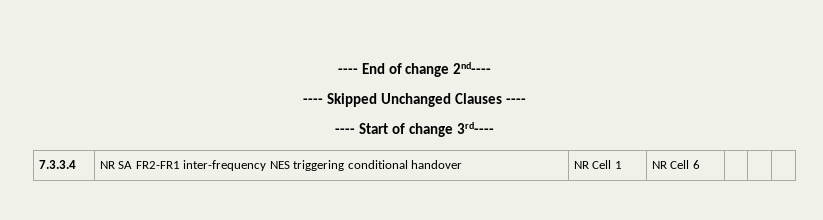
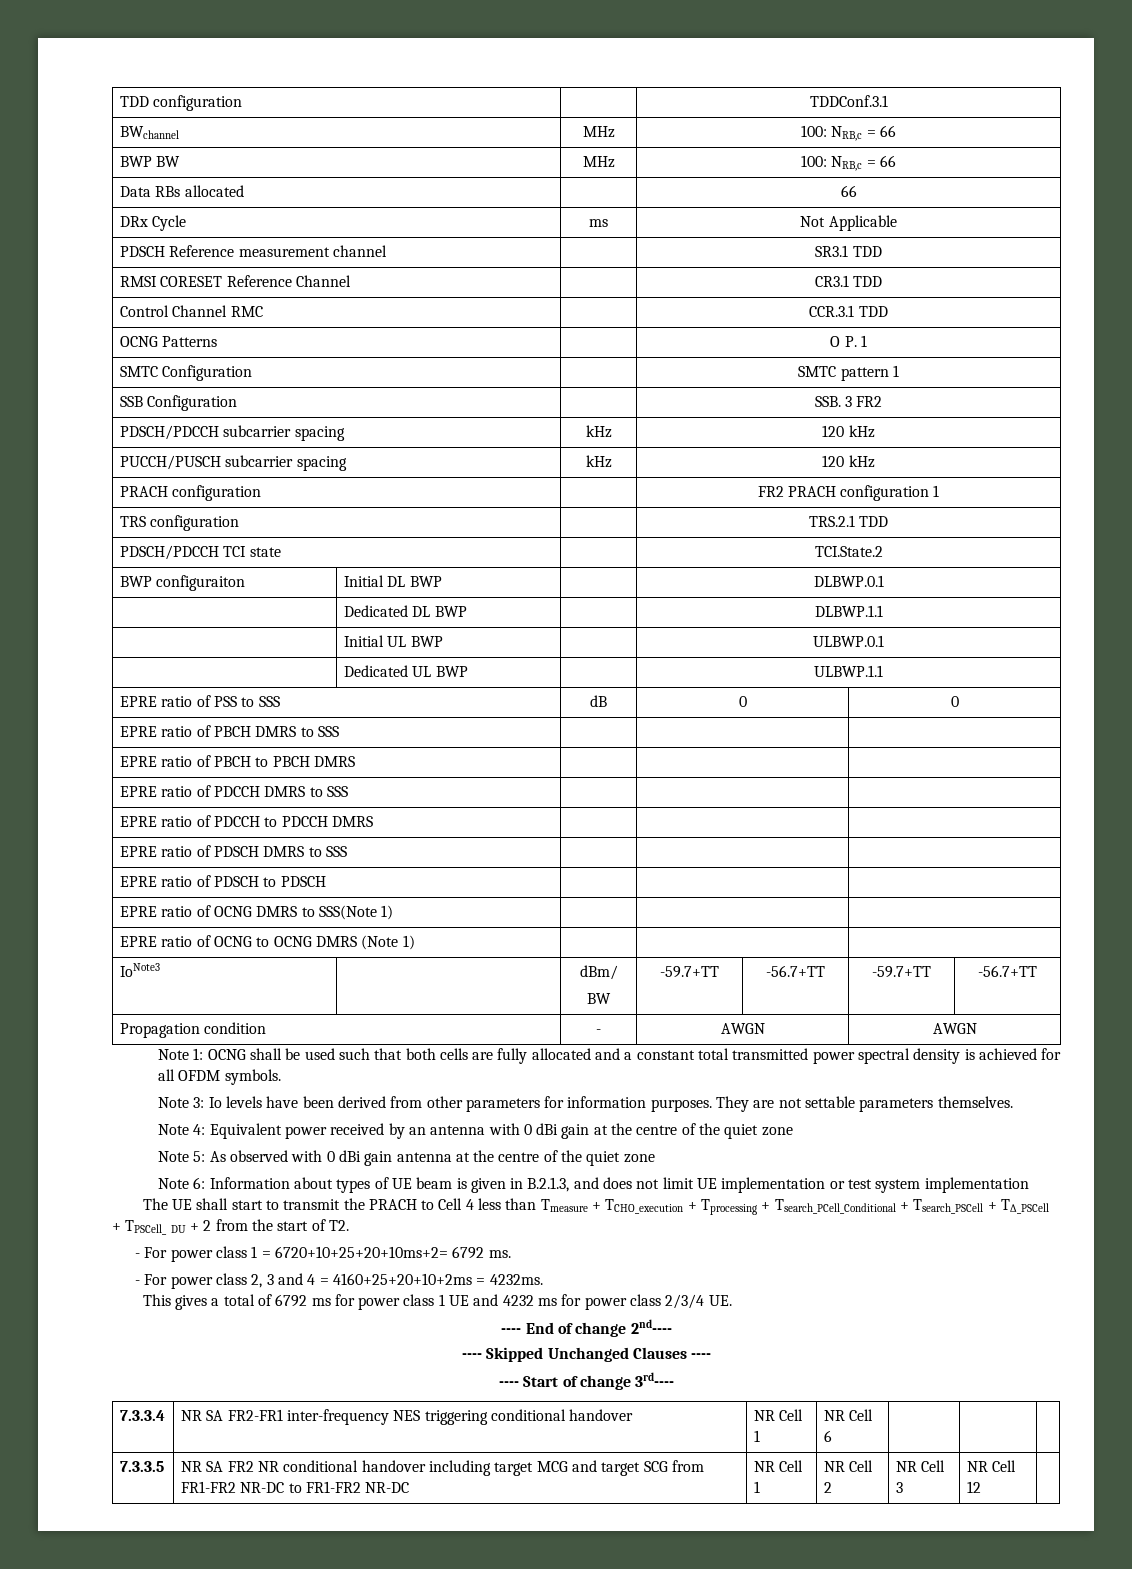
(337, 71) none -> [119,95,243,111] [809,95,888,107] [119,126,179,139] [582,126,615,138] [801,125,896,141] [119,156,181,167] [582,156,615,168] [801,155,896,171] [119,185,244,197] [840,185,857,197] [119,215,187,231] [589,219,608,227] [800,215,897,231] [119,245,387,257] [815,245,882,257] [119,275,351,287] [814,275,883,287] [119,305,263,317] [809,305,888,317] [119,336,218,347] [830,335,867,347] [119,365,253,381] [798,365,899,381] [119,395,238,411] [814,396,883,407] [119,425,345,441] [585,425,612,438] [822,425,875,438] [119,455,347,471] [585,455,612,468] [822,455,875,468] [119,485,262,501] [757,485,940,501] [119,515,240,531] [808,515,889,527] [119,545,281,560] [814,546,883,557] [119,575,246,591] [343,575,442,587] [813,575,884,587] [343,605,467,617] [814,605,883,617] [343,635,443,647] [813,635,884,647] [343,665,468,677] [814,665,883,677] [119,695,280,707] [590,695,607,707] [738,696,747,707] [950,696,959,707] [119,725,339,737] [119,755,355,767] [119,785,348,797] [119,815,373,827] [119,845,347,857] [119,875,326,887] [119,905,394,920] [119,935,415,950] [119,963,160,977] [579,965,618,980] [587,993,611,1004] [660,966,719,978] [766,965,825,977] [872,966,931,978] [978,965,1037,977] [119,1022,267,1038] [596,1029,601,1034] [720,1023,765,1034] [932,1023,977,1034] [157,1048,1062,1064] [157,1069,281,1085] [157,1096,1013,1112] [157,1123,793,1139] [157,1150,655,1166] [157,1177,1029,1193] [142,1198,1049,1215] [112,1219,349,1235] [134,1246,511,1262] [134,1273,543,1289] [142,1294,732,1310] TDD configuration | | TDDConf.3.1 // BWchannel | MHz | 100: NRB,c = 66 // BWP BW | MHz | 100: NRB,c = 66 // Data RBs allocated | | 66 // DRx Cycle | ms | Not Applicable // PDSCH Reference measurement channel | | SR3.1 TDD // RMSI CORESET Reference Channel | | CR3.1 TDD // Control Channel RMC | | CCR.3.1 TDD // OCNG Patterns | | O P. 1 // SMTC Configuration | | SMTC pattern 1 // SSB Configuration | | SSB. 3 FR2 // PDSCH/PDCCH subcarrier spacing | kHz | 120 kHz // PUCCH/PUSCH subcarrier spacing | kHz | 120 kHz // PRACH configuration | | FR2 PRACH configuration 1 // TRS configuration | | TRS.2.1 TDD // PDSCH/PDCCH TCI state | | TCI.State.2 // BWP configuraiton | Initial DL BWP | | DLBWP.0.1 // | Dedicated DL BWP | | DLBWP.1.1 // | Initial UL BWP | | ULBWP.0.1 // | Dedicated UL BWP | | ULBWP.1.1 // EPRE ratio of PSS to SSS | dB | 0 | 0 // EPRE ratio of PBCH DMRS to SSS | | | // EPRE ratio of PBCH to PBCH DMRS | | | // EPRE ratio of PDCCH DMRS to SSS | | | // EPRE ratio of PDCCH to PDCCH DMRS | | | // EPRE ratio of PDSCH DMRS to SSS | | | // EPRE ratio of PDSCH to PDSCH | | | // EPRE ratio of OCNG DMRS to SSS(Note 1) | | | // EPRE ratio of OCNG to OCNG DMRS (Note 1) | | | // IoNote3 | | dBm/ // BW | -59.7+TT | -56.7+TT | -59.7+TT | -56.7+TT // Propagation condition | - | AWGN | AWGN // Note 1: OCNG shall be used such that both cells are fully allocated and a constant total transmitted power spectral density is achieved for all OFDM symbols. // Note 3: Io levels have been derived from other parameters for information purposes. They are not settable parameters themselves. // Note 4: Equivalent power received by an antenna with 0 dBi gain at the centre of the quiet zone // Note 5: As observed with 0 dBi gain antenna at the centre of the quiet zone // Note 6: Information about types of UE beam is given in B.2.1.3, and does not limit UE implementation or test system implementation // The UE shall start to transmit the PRACH to Cell 4 less than Tmeasure + TCHO_execution + Tprocessing + Tsearch_PCell_Conditional + Tsearch_PSCell + T∆_PSCell + TPSCell_ DU + 2 from the start of T2. // - For power class 1 = 6720+10+25+20+10ms+2= 6792 ms. // - For power class 2, 3 and 4 = 4160+25+20+10+2ms = 4232ms. // This gives a total of 6792 ms for power class 1 UE and 4232 ms for power class 2/3/4 UE. //
(700, 164) none -> [119,1461,164,1472] [180,1460,704,1476] [180,1481,410,1493] [753,1460,804,1472] [753,1481,760,1493] [823,1460,874,1472] [823,1482,832,1493] [895,1460,946,1472] [895,1482,903,1493] [966,1460,1017,1472] [966,1481,981,1493] // 7.3.3.5 | NR SA FR2 NR conditional handover including target MCG and target SCG from FR1-FR2 NR-DC to FR1-FR2 NR-DC | NR Cell 1 | NR Cell 2 | NR Cell 3 | NR Cell 12 |

